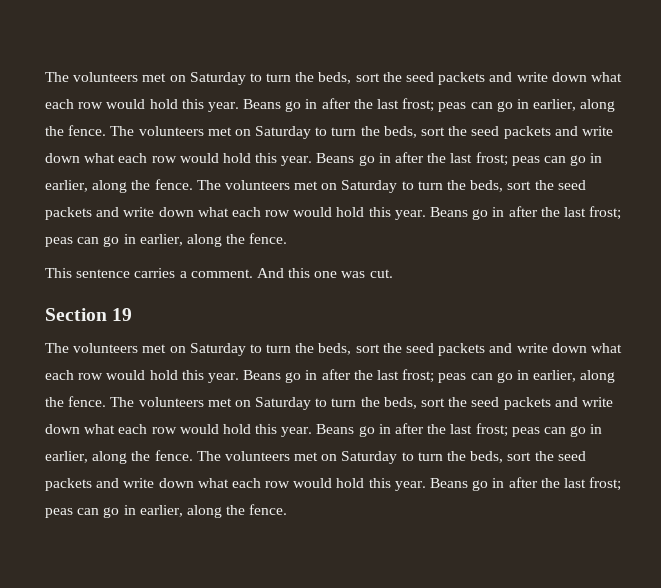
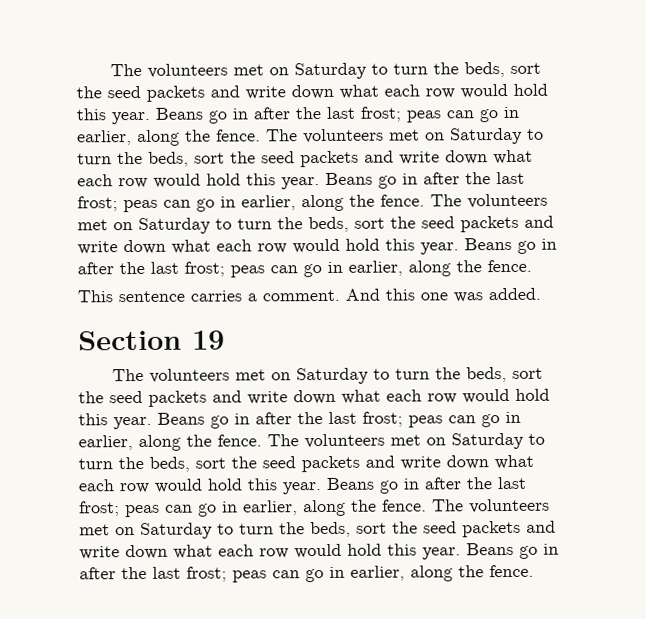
[369,269,393,278] cut. -> [488,287,541,301] added.

